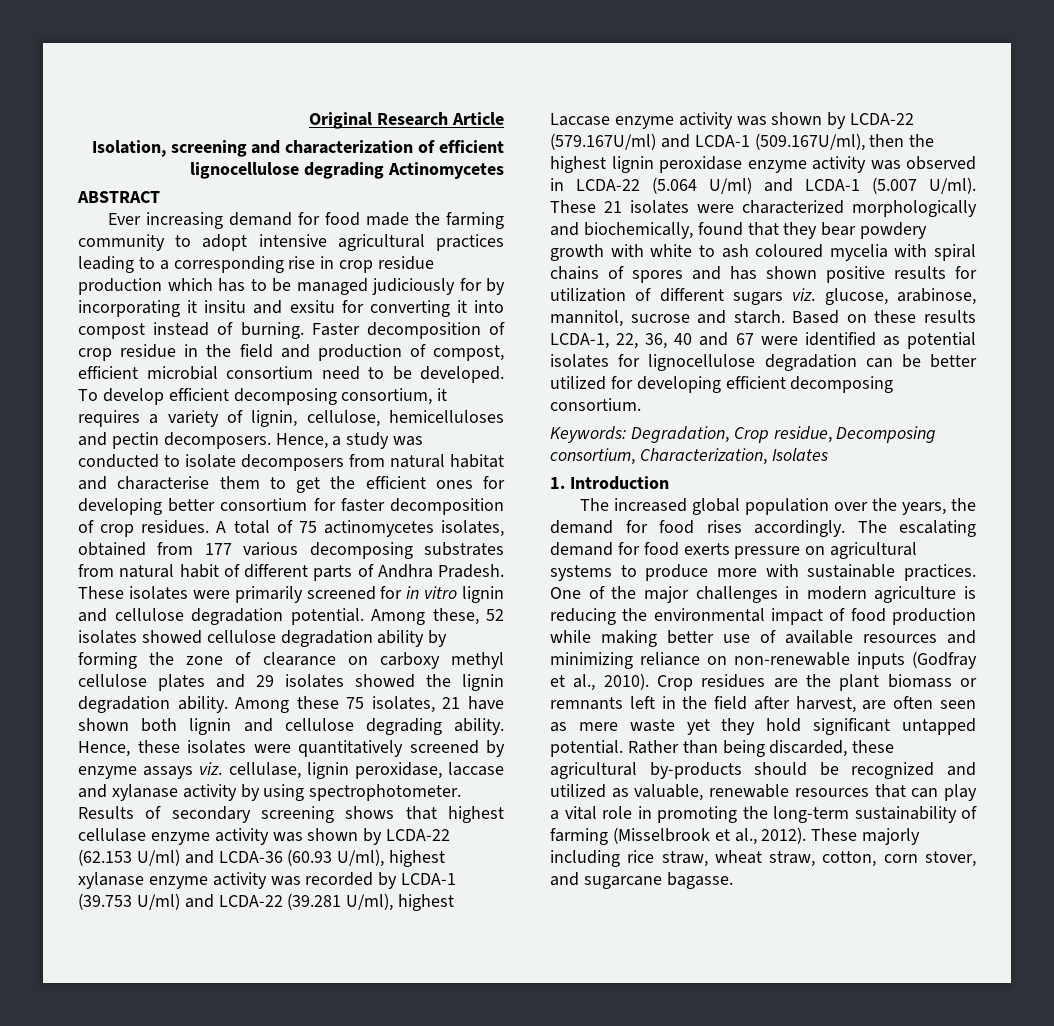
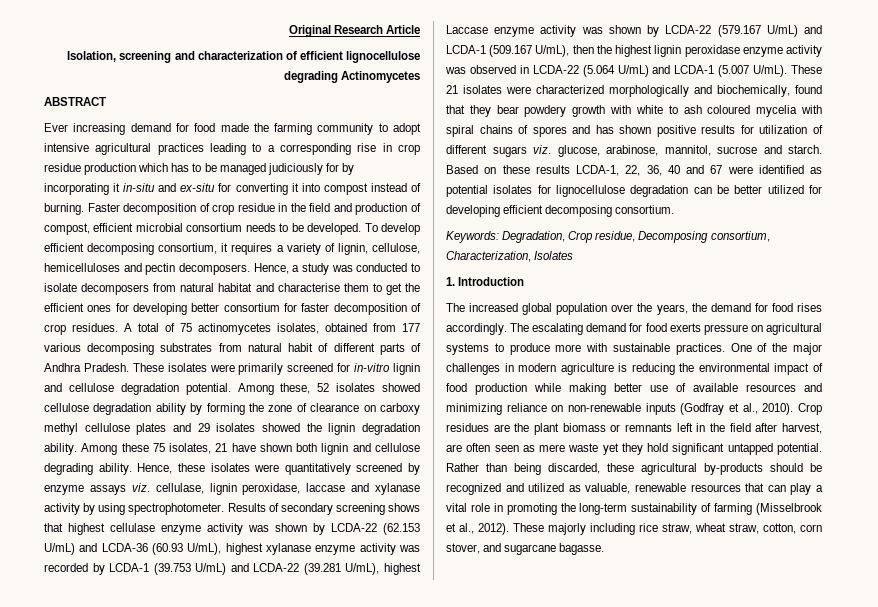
[204,300,335,314] insitu and exsitu -> [123,183,216,192] in-situ and ex-situ
[321,366,360,380] need -> [245,223,276,232] needs
[406,586,458,599] in vitro -> [354,363,391,372] in-vitro
[136,849,180,866] U/ml) -> [44,543,75,555] U/mL)
[337,849,385,867] U/ml), -> [187,543,222,555] U/mL),
[136,893,180,910] U/ml) -> [195,563,227,575] U/mL)
[346,893,394,911] U/ml), -> [345,563,380,575] U/mL),
[550,133,865,151] (579.167U/ml) and LCDA-1 (509.167U/ml), -> [717,25,822,37] [446,45,570,57] (579.167 U/mL) and LCDA-1 (509.167 U/mL),
[709,177,752,194] U/ml) -> [617,65,649,77] U/mL)
[929,177,976,194] U/ml). -> [753,65,788,77] U/mL).

